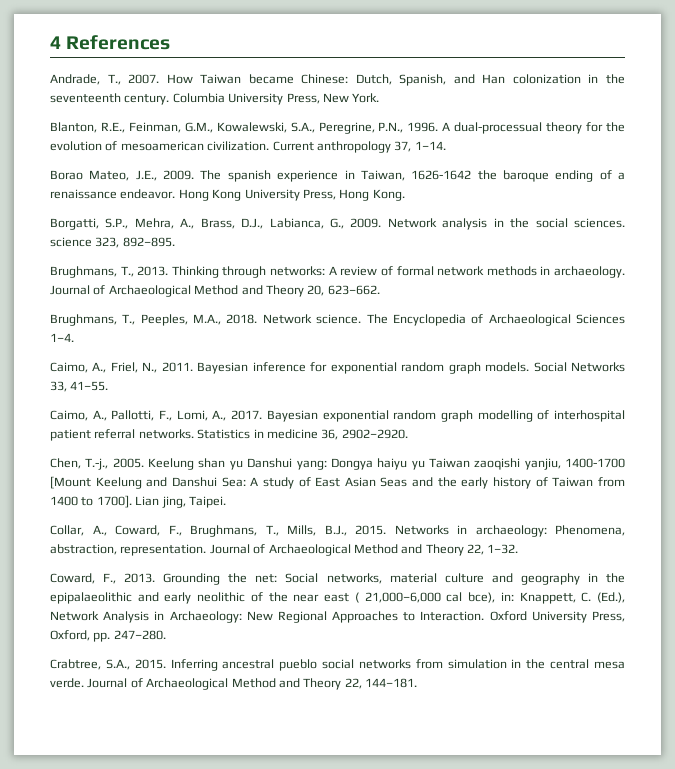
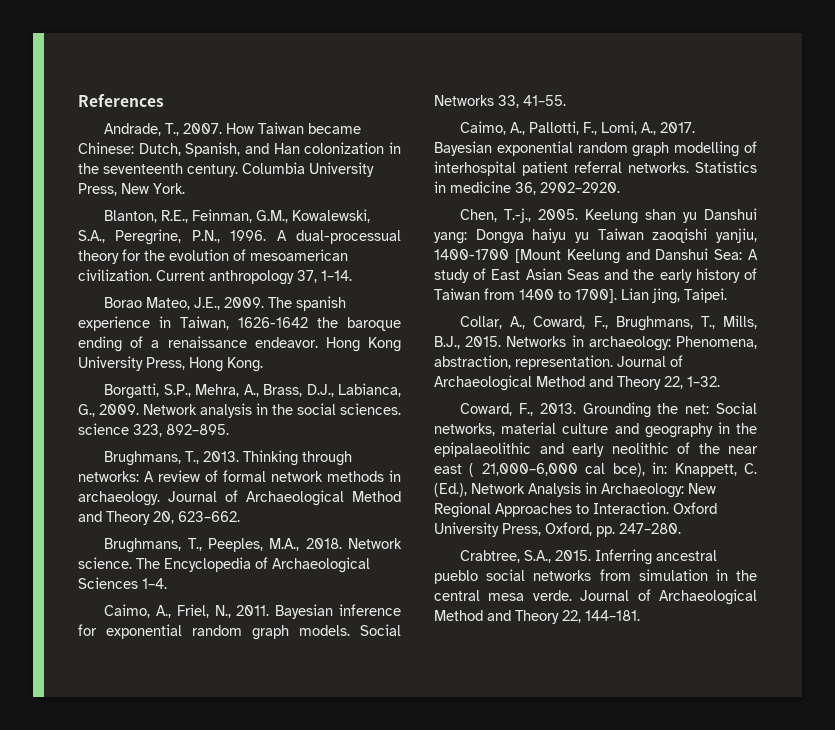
[50,36,61,49] 4 -> (78, 100) none

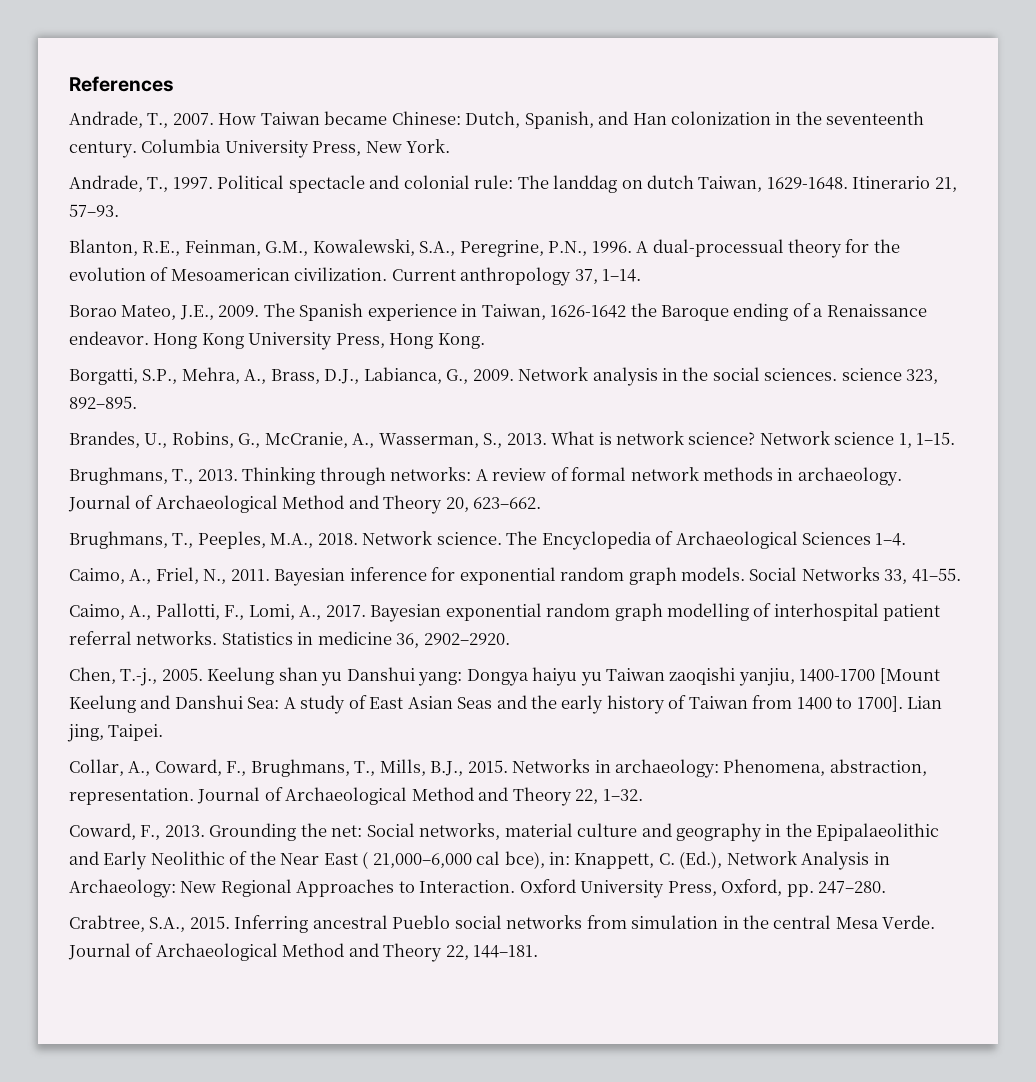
(185, 188) none -> [69,175,957,193] [69,204,119,217] // Andrade, T., 1997. Political spectacle and colonial rule: The landdag on dutch Taiwan, 1629-1648. Itinerario 21, 57–93.
[250,249,348,261] mesoamerican -> [170,268,290,281] Mesoamerican
[296,296,347,311] spanish -> [299,303,364,321] Spanish
[347,317,401,331] baroque -> [661,305,730,321] Baroque
[167,336,247,348] renaissance -> [826,304,927,317] Renaissance
(229, 429) none -> [69,431,956,448] // Brandes, U., Robins, G., McCranie, A., Wasserman, S., 2013. What is network science? Network science 1, 1–15.
[434,442,758,457] [434,464,462,474] epipalaeolithic and early neolithic of the near east -> [816,823,940,841] [69,851,358,870] Epipalaeolithic and Early Neolithic of the Near East
[434,570,478,584] pueblo -> [392,915,451,929] Pueblo
[488,590,572,601] mesa verde. -> [835,915,936,929] Mesa Verde.

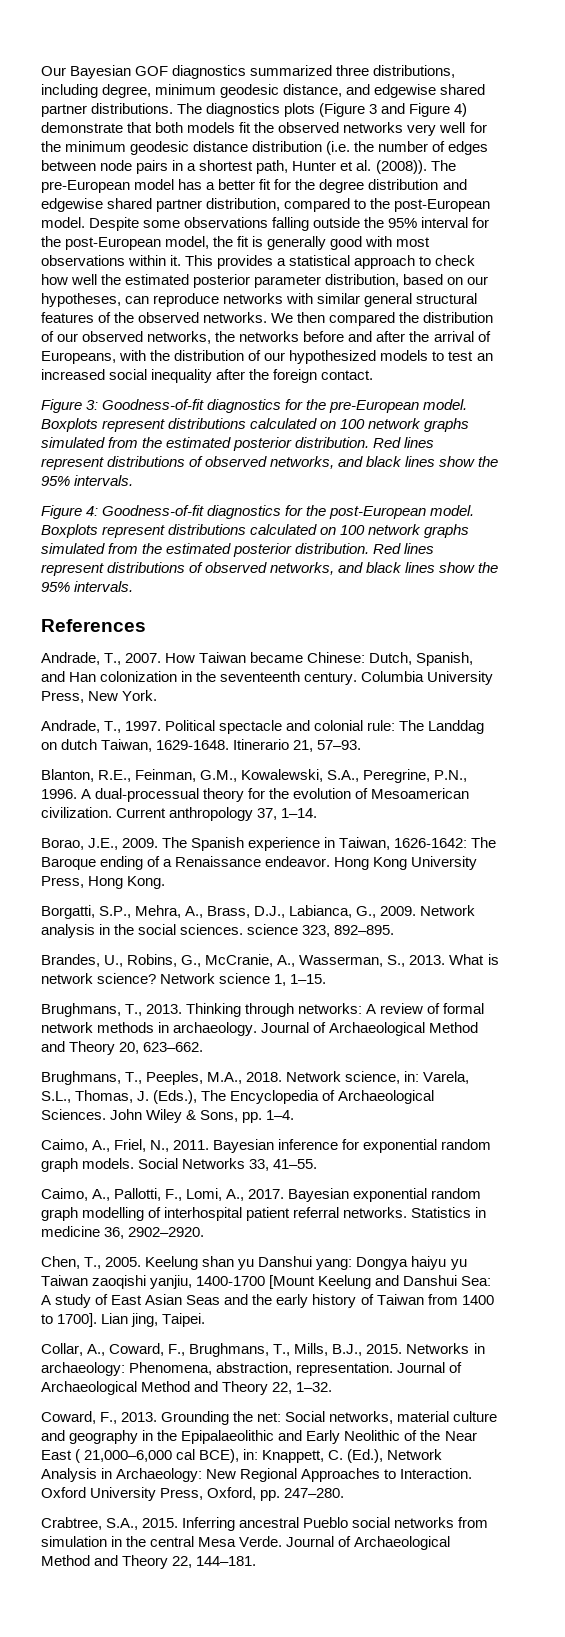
(69, 84) none -> [41,65,456,79] [41,84,486,98] [41,103,468,117] [41,122,487,136] [41,141,489,155] [41,160,456,174] [41,179,467,193] [41,198,491,212] [41,217,490,231] [41,236,431,250] [41,255,476,269] [41,274,489,288] [41,293,478,307] [41,312,494,326] [41,331,491,344] [41,350,493,364] [41,369,374,383] [41,399,468,413] [41,418,470,432] [41,437,435,451] [41,456,499,470] [41,475,134,486] [41,505,475,519] [41,524,470,538] [41,543,435,557] [41,562,499,576] [41,581,134,592] Our Bayesian GOF diagnostics summarized three distributions, including degree, minimum geodesic distance, and edgewise shared partner distributions. The diagnostics plots (Figure 3 and Figure 4) demonstrate that both models fit the observed networks very well for the minimum geodesic distance distribution (i.e. the number of edges between node pairs in a shortest path, Hunter et al. (2008)). The pre-European model has a better fit for the degree distribution and edgewise shared partner distribution, compared to the post-European model. Despite some observations falling outside the 95% interval for the post-European model, the fit is generally good with most observations within it. This provides a statistical approach to check how well the estimated posterior parameter distribution, based on our hypotheses, can reproduce networks with similar general structural features of the observed networks. We then compared the distribution of our observed networks, the networks before and after the arrival of Europeans, with the distribution of our hypothesized models to test an increased social inequality after the foreign contact. // Figure 3: Goodness-of-fit diagnostics for the pre-European model. Boxplots represent distributions calculated on 100 network graphs simulated from the estimated posterior distribution. Red lines represent distributions of observed networks, and black lines show the 95% intervals. // Figure 4: Goodness-of-fit diagnostics for the post-European model. Boxplots represent distributions calculated on 100 network graphs simulated from the estimated posterior distribution. Red lines represent distributions of observed networks, and black lines show the 95% intervals. //
[553,175,618,193] landdag -> [428,720,485,734] Landdag
[69,305,177,320] Borao Mateo, -> [41,838,84,850] Borao,
[550,303,657,318] 1626-1642 the -> [394,837,497,848] 1626-1642: The
[436,531,872,550] science. The Encyclopedia of Archaeological Sciences -> [345,1071,470,1084] [41,1090,435,1104] [41,1109,263,1123] science, in: Varela, S.L., Thomas, J. (Eds.), The Encyclopedia of Archaeological Sciences. John Wiley & Sons, pp.
[120,668,158,686] T.-j., -> [84,1257,102,1269] T.,
[504,851,545,869] bce), -> [199,1449,240,1463] BCE),

